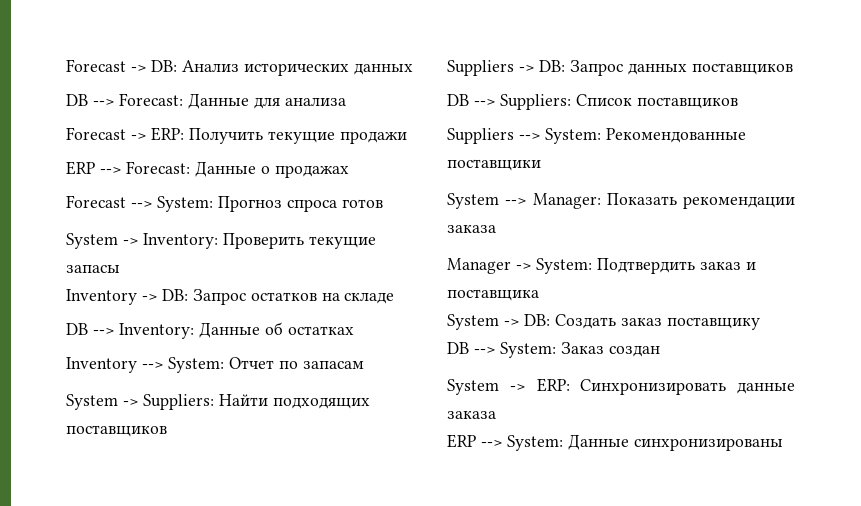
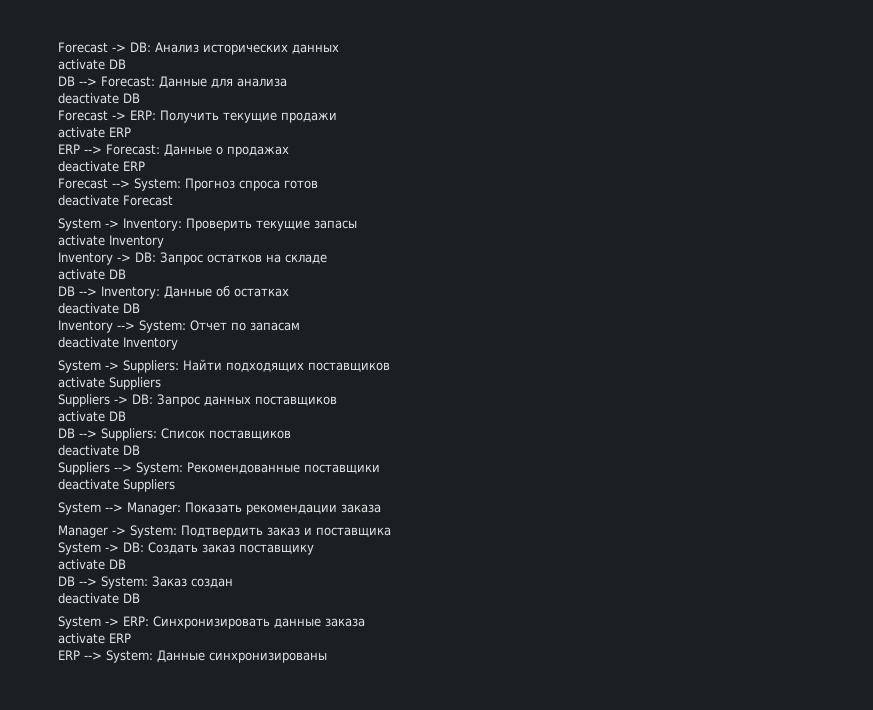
(413, 69) none -> [58,59,126,70] // activate DB
(346, 101) none -> [58,93,140,104] // deactivate DB
(407, 137) none -> [58,127,131,138] // activate ERP
(349, 171) none -> [58,161,145,172] // deactivate ERP
(383, 203) none -> [58,195,173,206] // deactivate Forecast
(120, 269) none -> [58,235,164,248] // activate Inventory
(395, 298) none -> [58,269,126,280] // activate DB
(354, 330) none -> [58,303,140,314] // deactivate DB
(364, 365) none -> [58,337,178,350] // deactivate Inventory
(167, 431) none -> [58,377,161,390] // activate Suppliers
(793, 69) none -> [58,411,126,422] // activate DB
(738, 103) none -> [58,445,140,456] // deactivate DB
(541, 165) none -> [58,479,175,492] // deactivate Suppliers
(760, 323) none -> [58,559,126,570] // activate DB
(660, 351) none -> [58,593,140,604] // deactivate DB
(496, 415) none -> [58,633,131,644] // activate ERP

